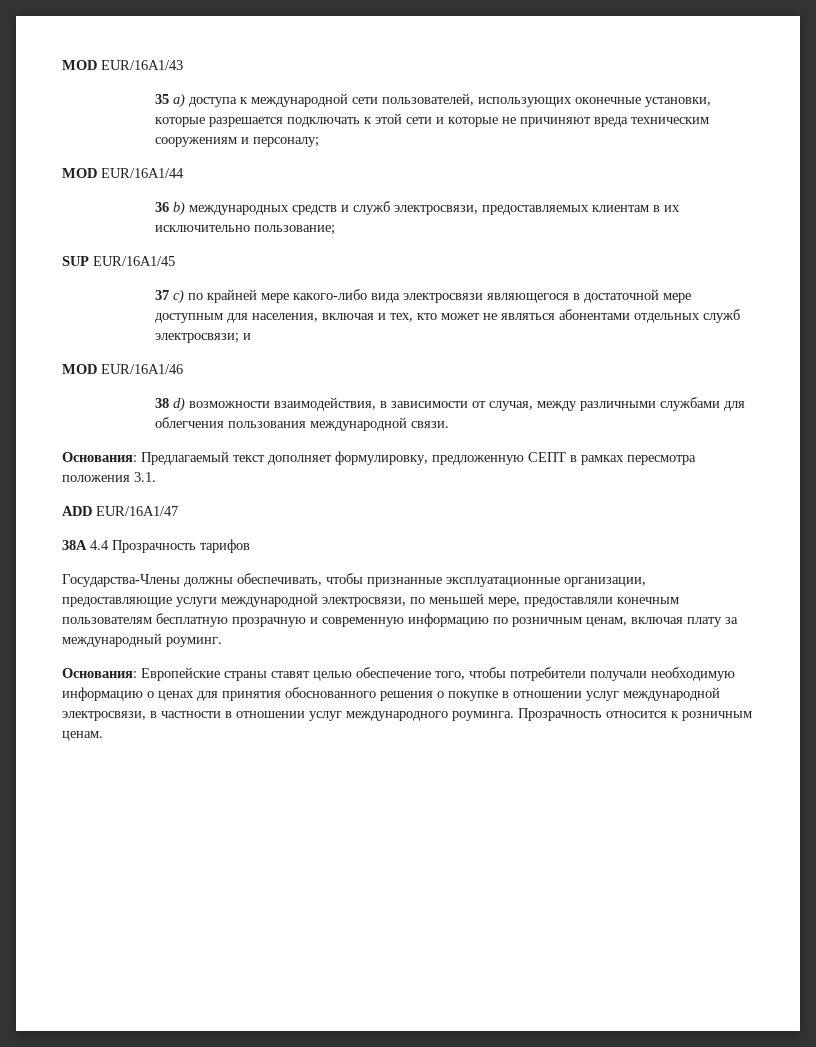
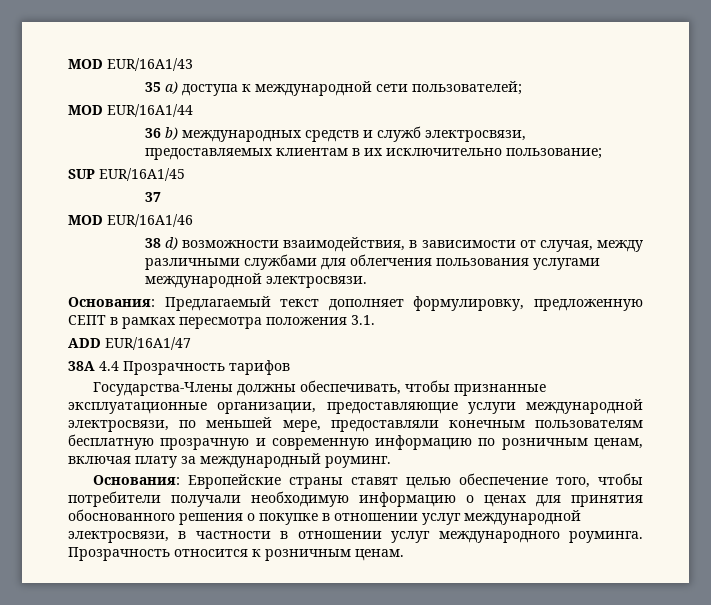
[381,93,711,107] [154,113,709,127] [154,137,319,147] пользователей, использующих оконечные установки, которые разрешается подключать к этой сети и которые не причиняют вреда техническим сооружениям и персоналу; -> [411,81,522,95] пользователей;
[172,289,691,304] [154,309,740,323] [154,333,251,343] c) по крайней мере какого-либо вида электросвязи являющегося в достаточной мере доступным для населения, включая и тех, кто может не являться абонентами отдельных служб электросвязи; и -> (161, 197) none
[309,417,449,431] международной связи. -> [532,258,600,270] [144,273,367,288] услугами международной электросвязи.

